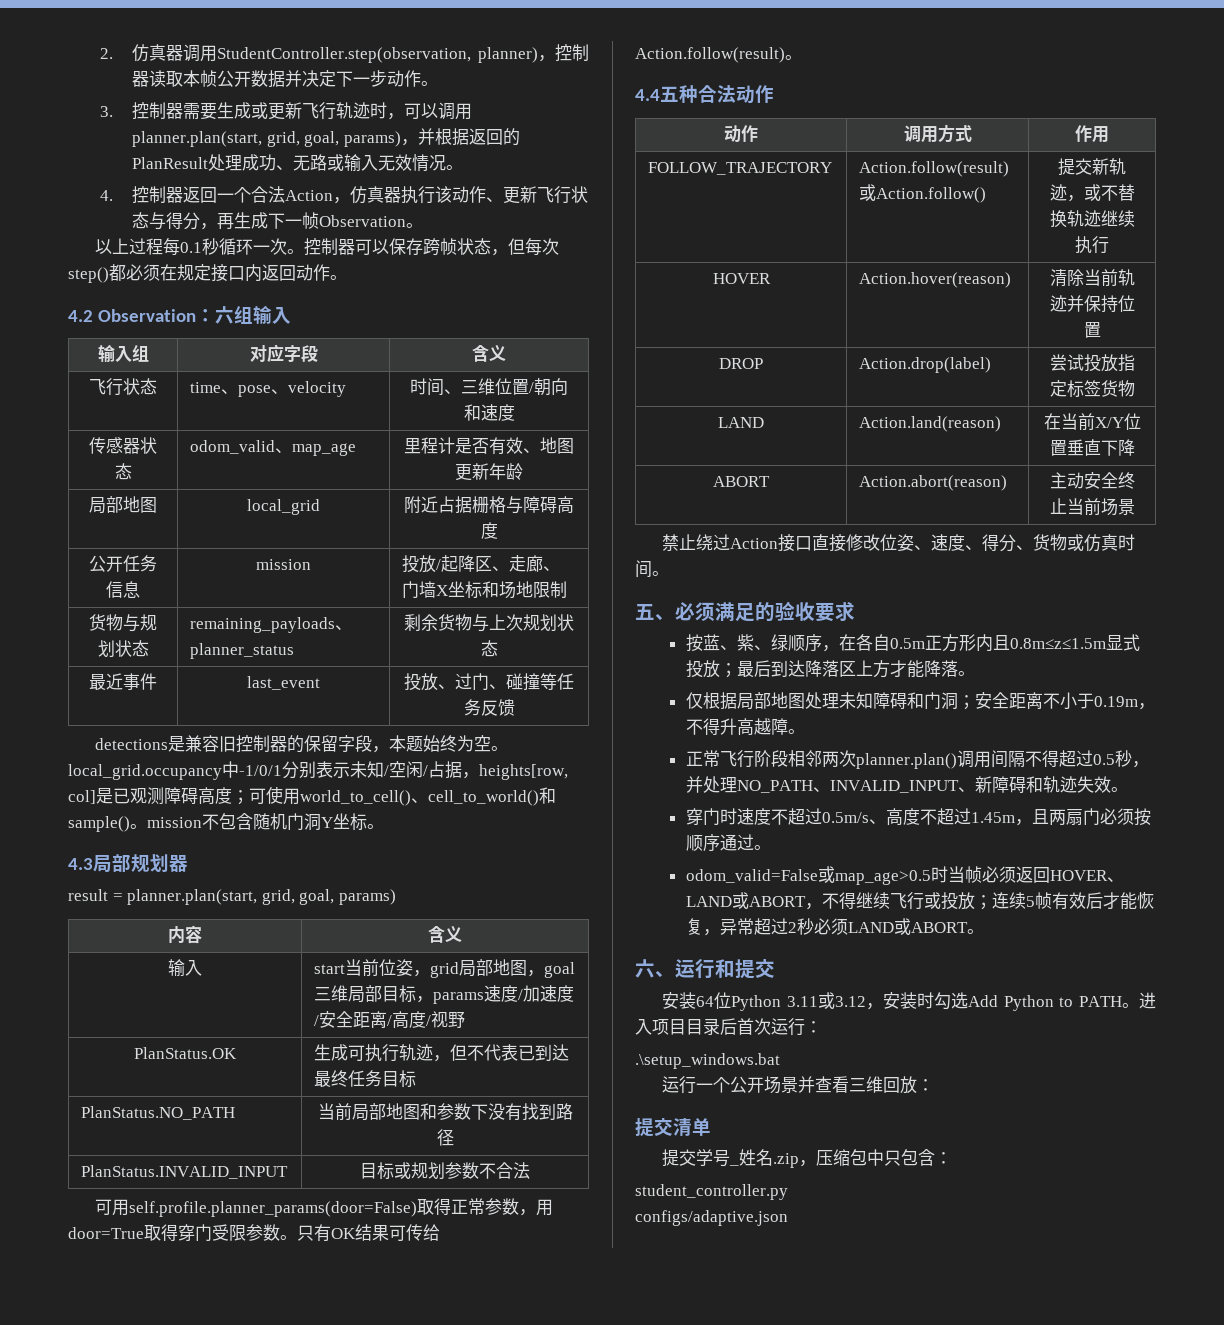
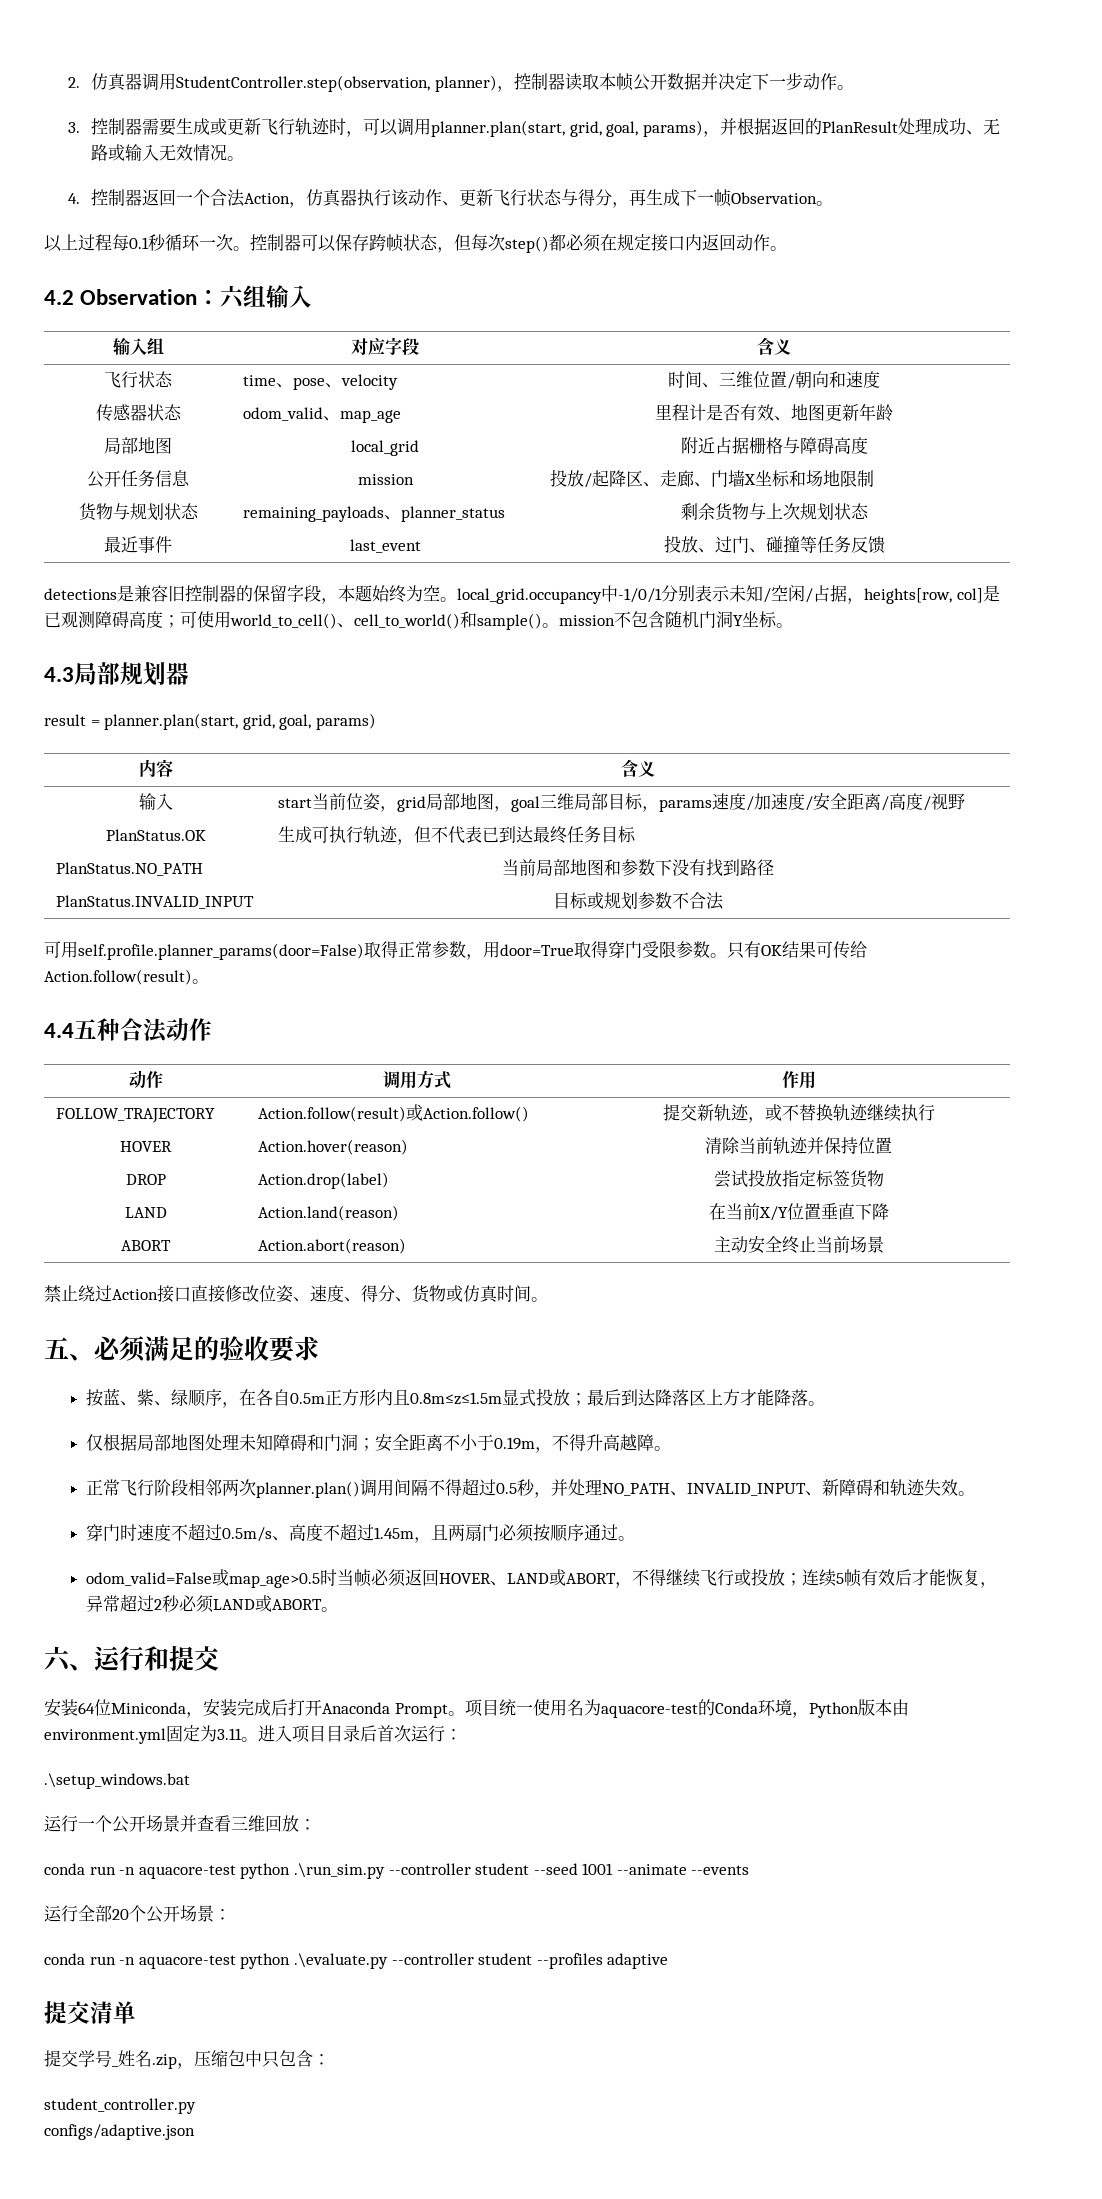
[731,992,1122,1011] Python 3.11或3.12，安装时勾选Add Python to PATH -> [111,1699,909,1718] [44,1725,242,1744] Miniconda，安装完成后打开Anaconda Prompt。项目统一使用名为aquacore-test的Conda环境，Python版本由environment.yml固定为3.11
(935, 1085) none -> [44,1863,750,1879] [44,1905,231,1923] [44,1953,669,1969] // conda run -n aquacore-test python .\run_sim.py --controller student --seed 1001 --animate --events // 运行全部20个公开场景： // conda run -n aquacore-test python .\evaluate.py --controller student --profiles adaptive

